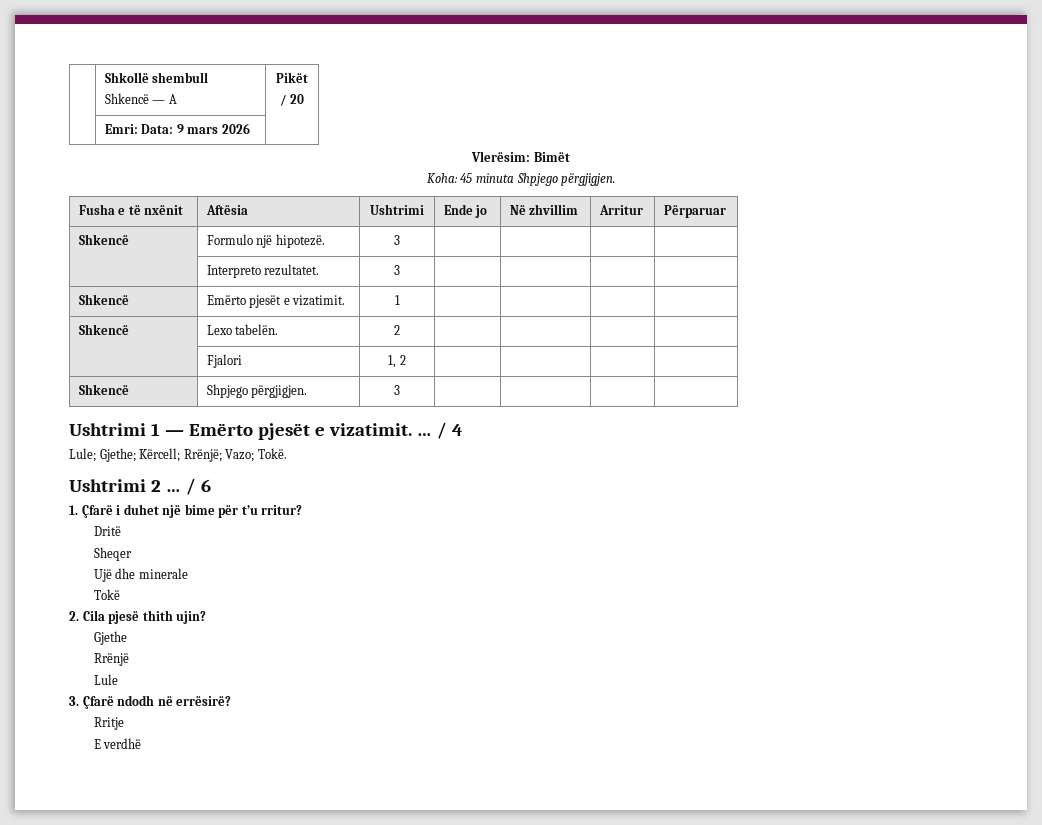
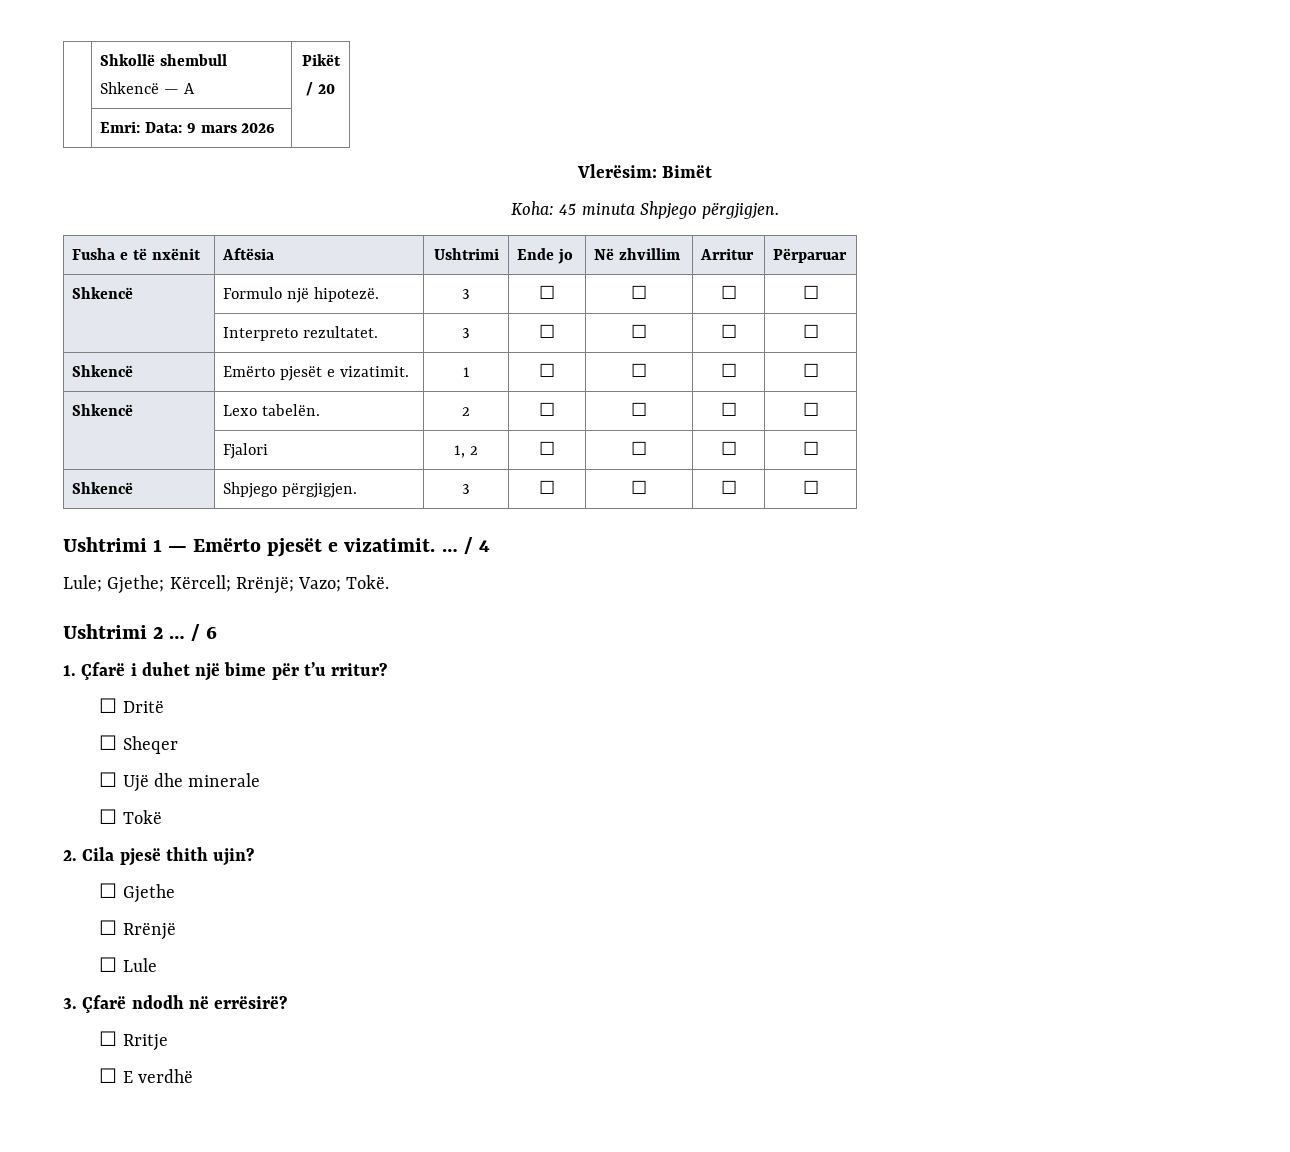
(400, 240) | | | -> [539,285,555,299] [631,285,647,299] [720,285,737,299] [802,285,819,299] ☐ | ☐ | ☐ | ☐
(400, 270) | | | -> [539,324,555,338] [631,324,647,338] [720,324,737,338] [802,324,819,338] ☐ | ☐ | ☐ | ☐
(400, 300) | | | -> [539,363,555,377] [631,363,647,377] [720,363,737,377] [802,363,819,377] ☐ | ☐ | ☐ | ☐
(400, 330) | | | -> [539,402,555,416] [631,402,647,416] [720,402,737,416] [802,402,819,416] ☐ | ☐ | ☐ | ☐
(406, 360) | | | -> [539,441,555,455] [631,441,647,455] [720,441,737,455] [802,441,819,455] ☐ | ☐ | ☐ | ☐
(400, 390) | | | -> [539,480,555,494] [631,480,647,494] [720,480,737,494] [802,480,819,494] ☐ | ☐ | ☐ | ☐
(303, 510) none -> [99,698,118,713] ☐
(121, 531) none -> [99,735,118,750] ☐
(132, 554) none -> [99,772,118,787] ☐
(188, 573) none -> [99,809,118,824] ☐
(207, 617) none -> [99,883,118,898] ☐
(127, 638) none -> [99,920,118,935] ☐
(129, 659) none -> [99,957,118,972] ☐
(232, 701) none -> [99,1031,118,1046] ☐
(124, 723) none -> [99,1068,118,1083] ☐

